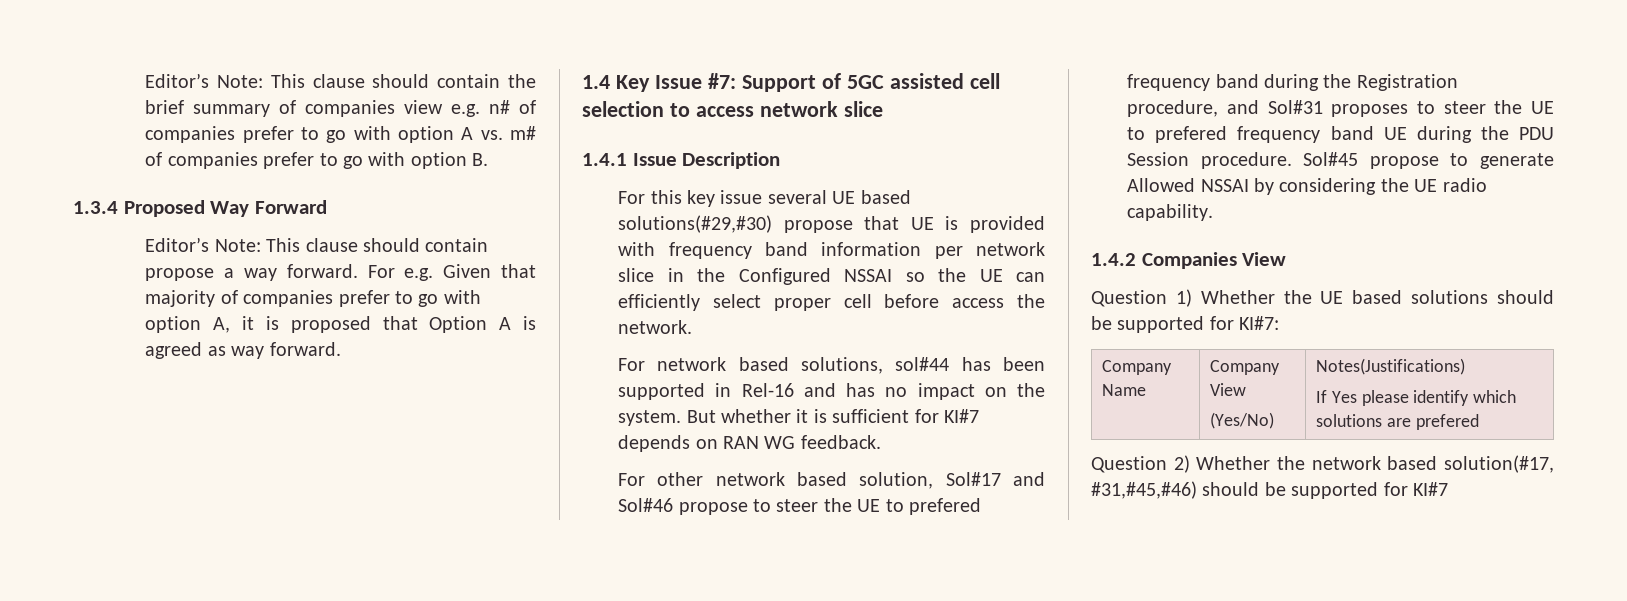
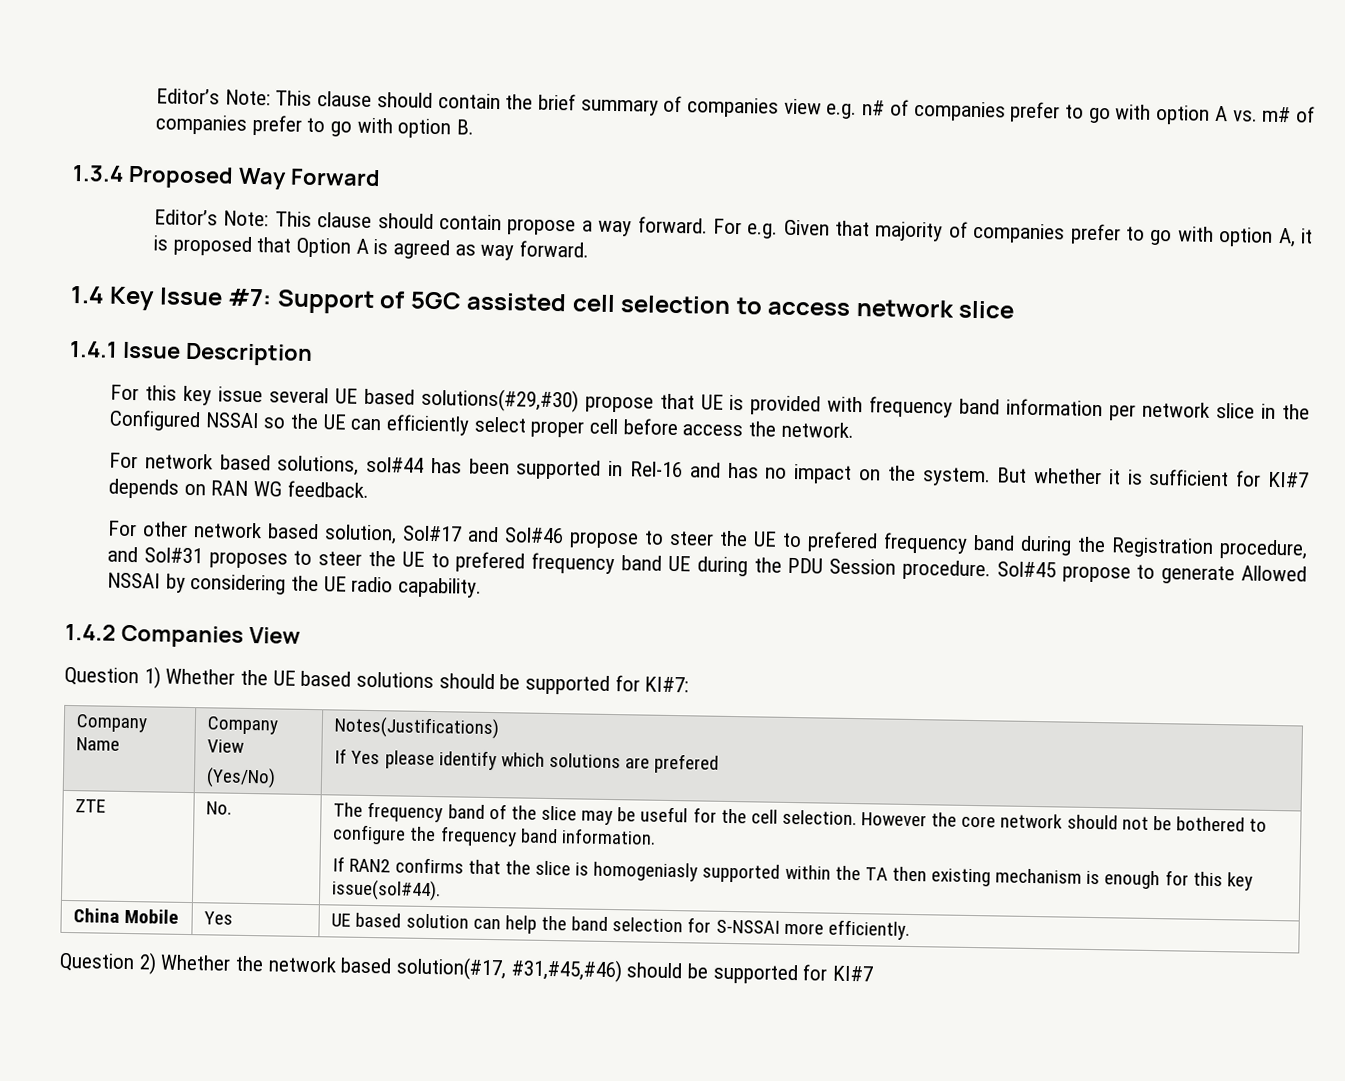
(1479, 422) none -> [75,799,107,813] [206,801,233,815] [333,801,1268,832] [332,824,656,847] [332,856,1253,891] [332,879,442,902] [73,908,180,924] [204,911,234,925] [331,912,910,940] // ZTE | No. | The frequency band of the slice may be useful for the cell selection. However the core network should not be bothered to configure the frequency band information. // If RAN2 confirms that the slice is homogeniasly supported within the TA then existing mechanism is enough for this key issue(sol#44). // China Mobile | Yes | UE based solution can help the band selection for S-NSSAI more efficiently.

